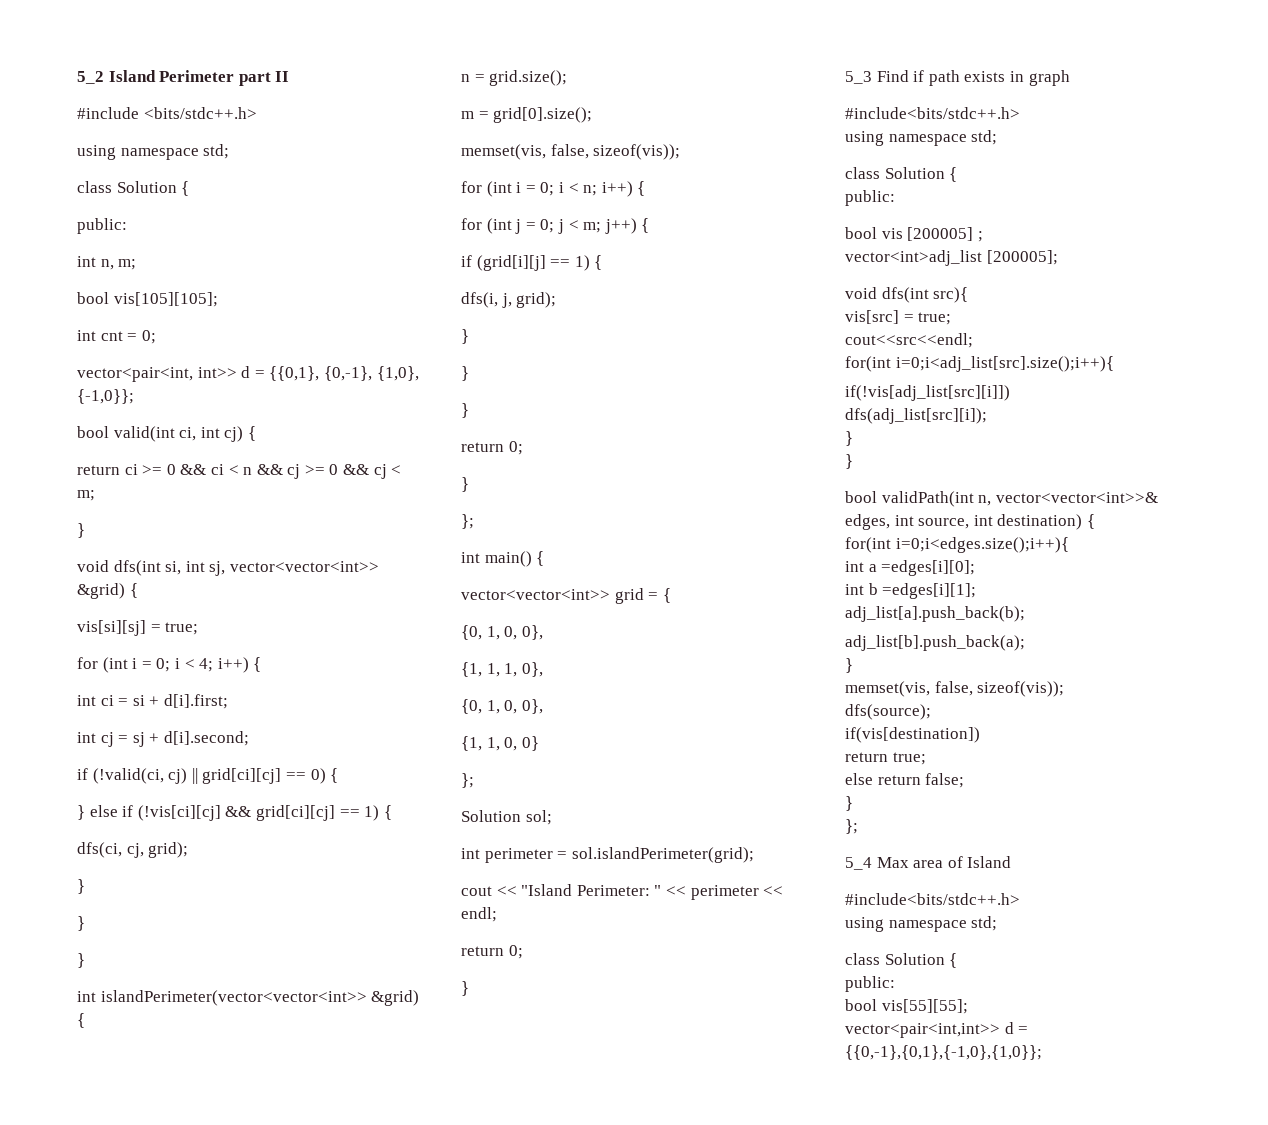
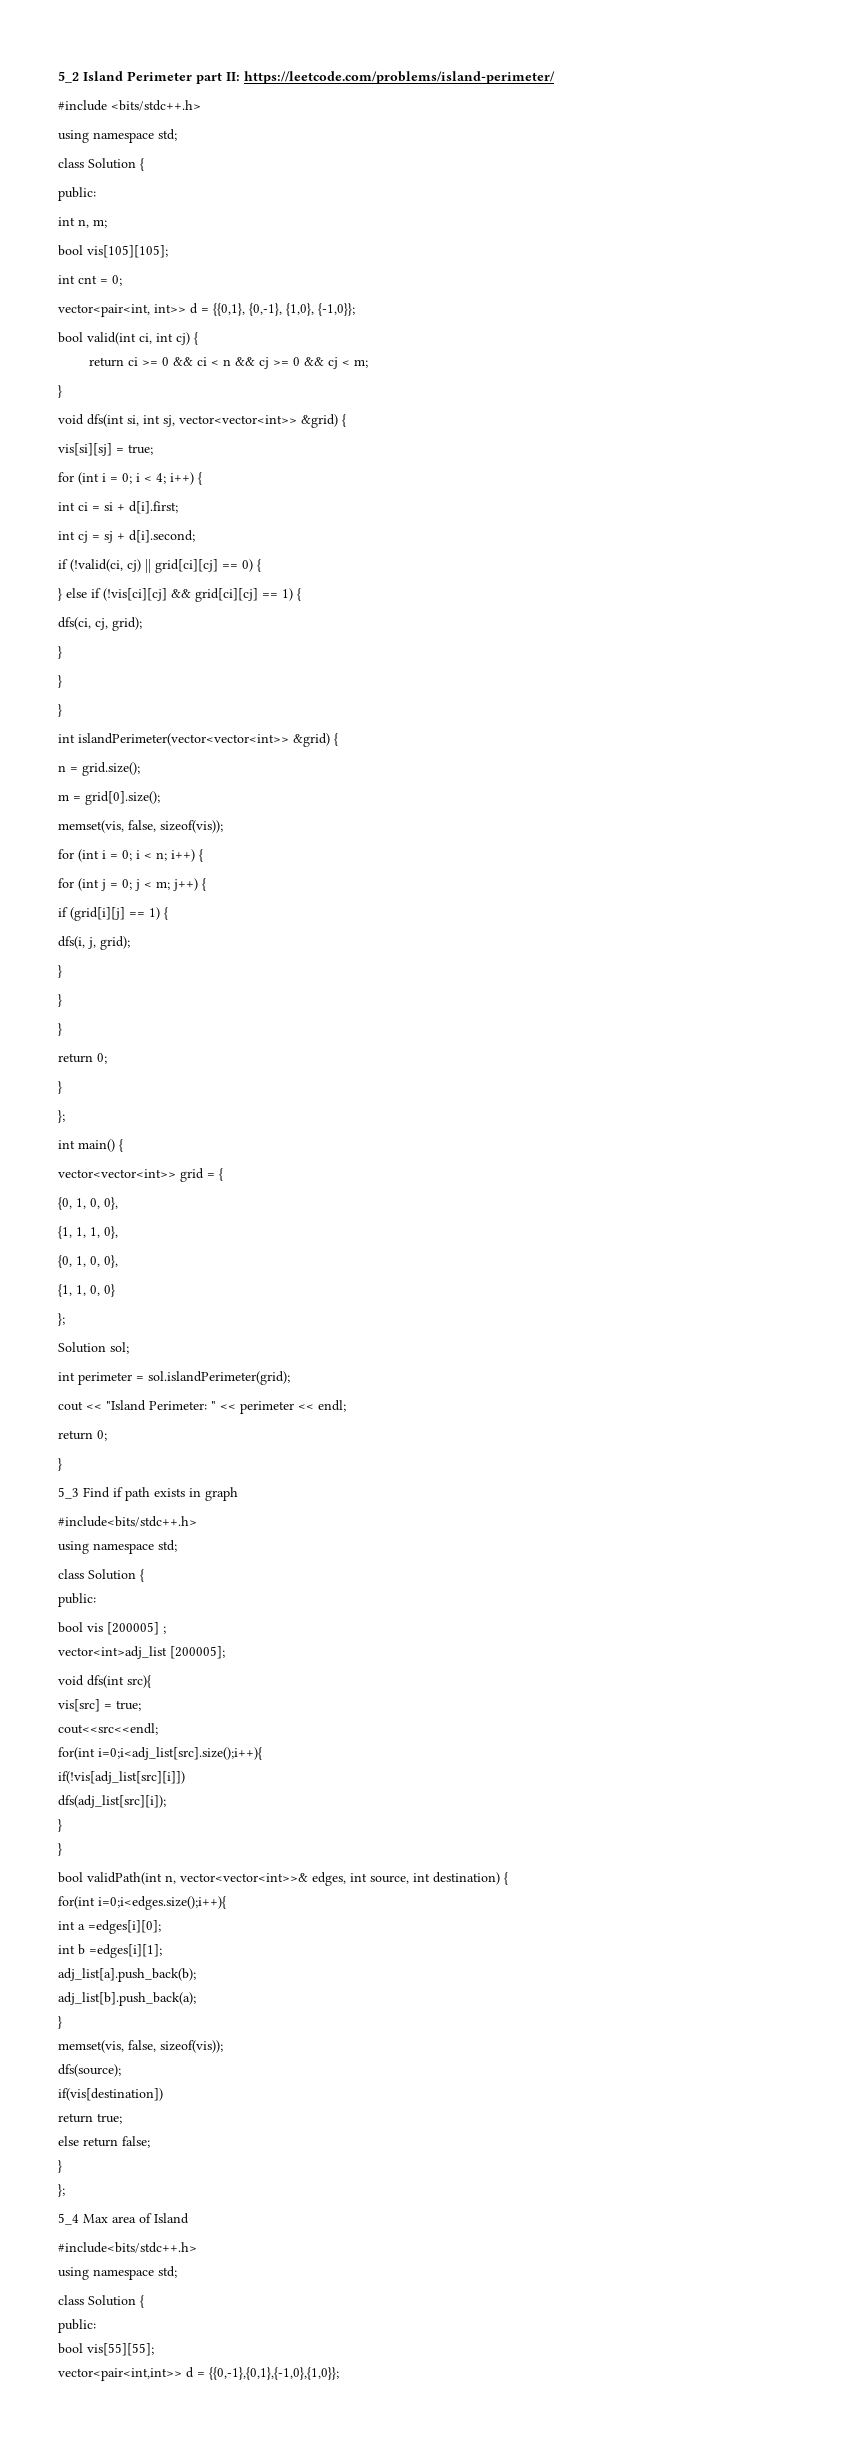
[275,71,290,82] II -> [226,71,555,84] II: https://leetcode.com/problems/island-perimeter/

